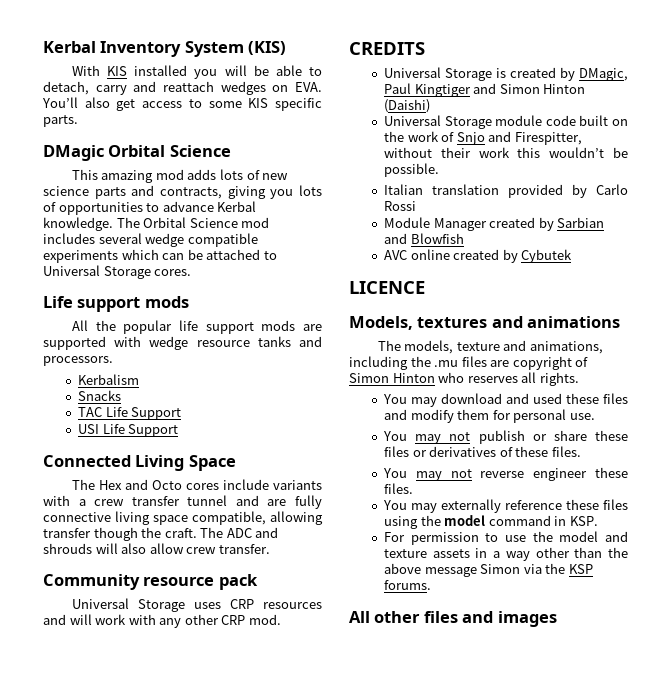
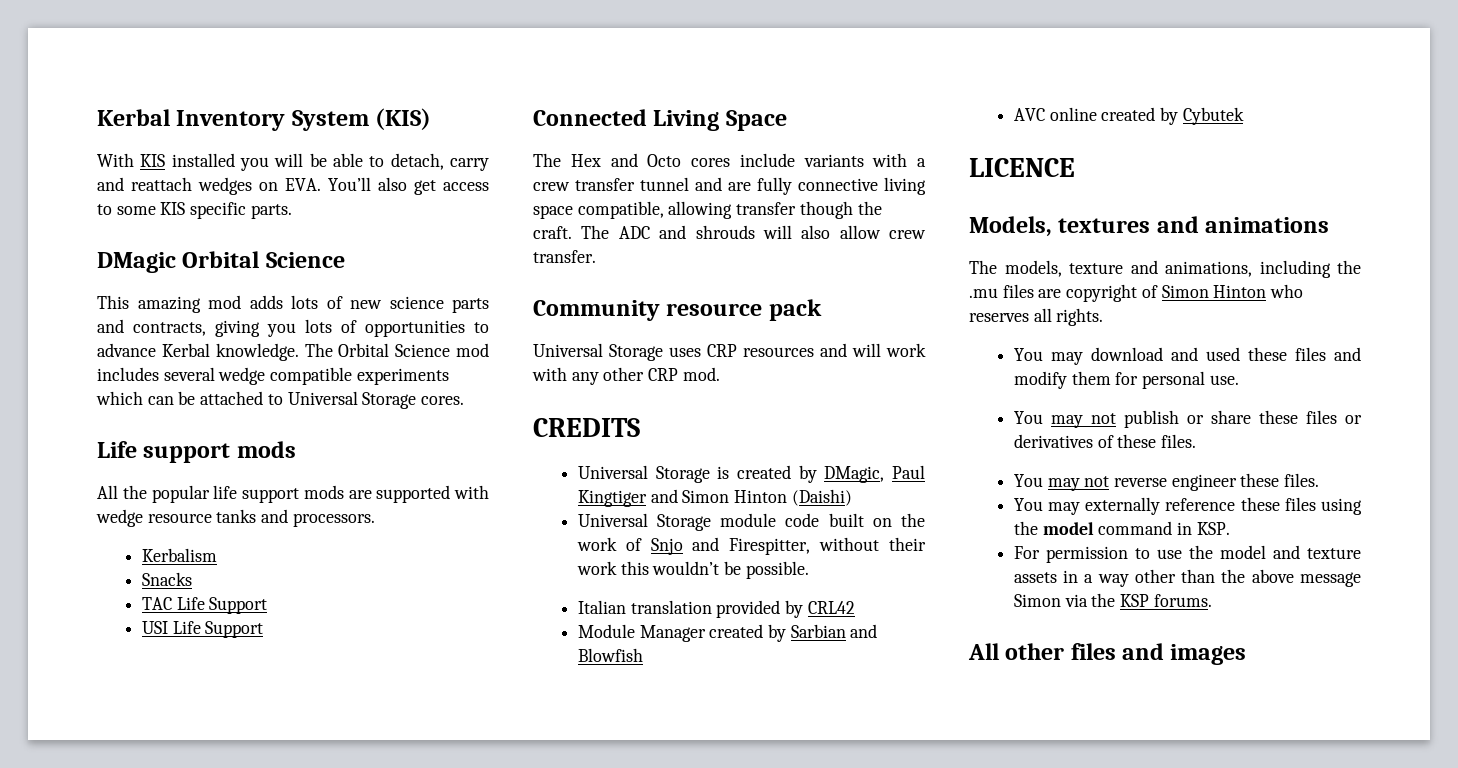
[596,184,628,195] [384,201,417,211] Carlo Rossi -> [807,601,855,614] CRL42

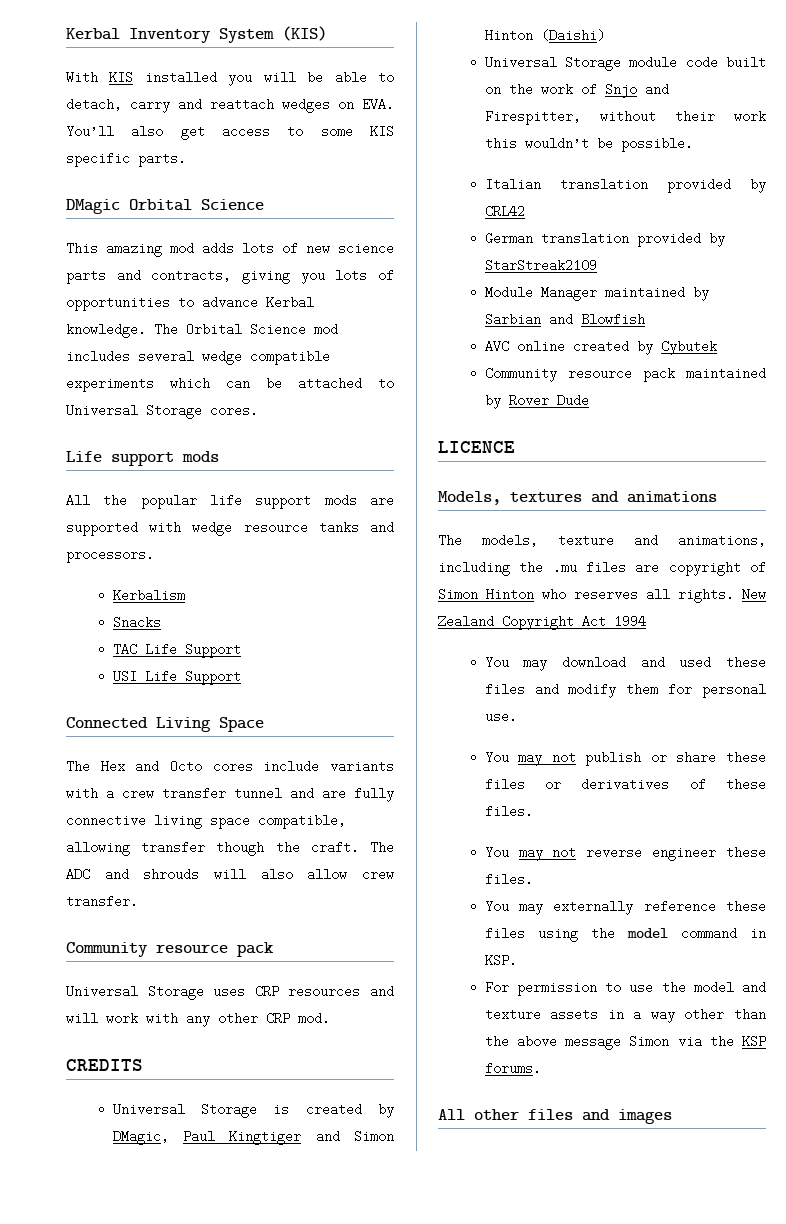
(855, 607) none -> [484,232,725,247] [484,259,597,272] // German translation provided by StarStreak2109
[709,624,764,638] created -> [604,286,685,299] maintained
(1244, 116) none -> [484,367,766,382] [484,394,589,409] // Community resource pack maintained by Rover Dude
(1104, 317) none -> [742,588,766,601] [438,615,646,630] New Zealand Copyright Act 1994

